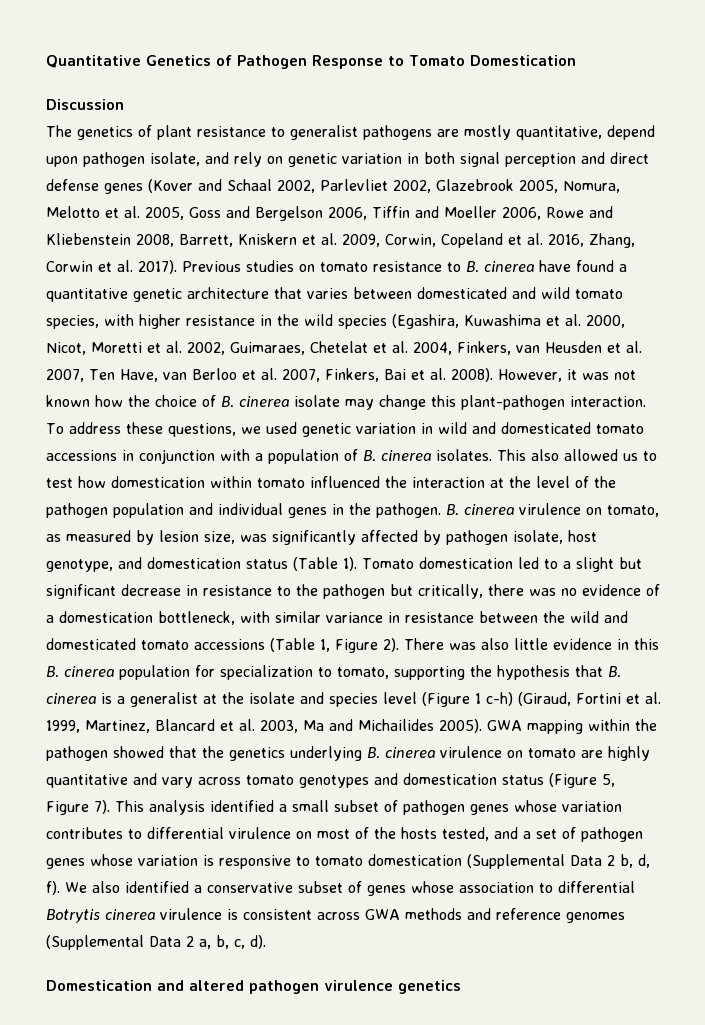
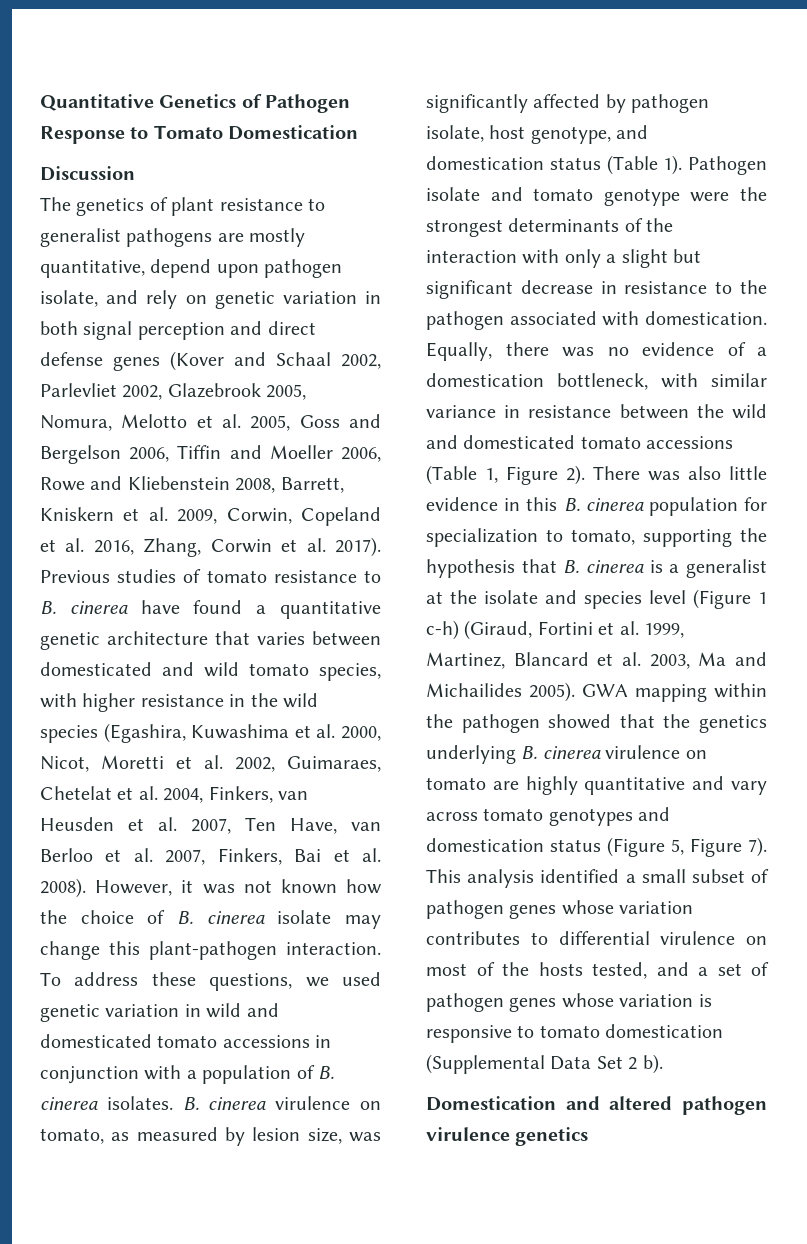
[299,264,315,272] on -> [183,569,202,583] of
[497,449,657,461] [46,476,616,488] [46,503,441,518] This also allowed us to test how domestication within tomato influenced the interaction at the level of the pathogen population and individual genes in the pathogen. -> (173, 1103) none
[361,557,558,569] Tomato domestication led to -> [688,156,767,175] [426,187,767,206] [426,218,674,237] [426,249,601,268] Pathogen isolate and tomato genotype were the strongest determinants of the interaction with only
[390,584,483,599] but critically, -> [509,311,767,326] [426,342,492,361] associated with domestication. Equally,
[607,854,650,868] [46,881,635,896] [46,908,625,923] [46,935,266,950] 2 b, d, f). We also identified a conservative subset of genes whose association to differential Botrytis cinerea virulence is consistent across GWA methods and reference genomes (Supplemental Data 2 a, b, c, d). -> [596,1054,663,1074] Set 2 b).

